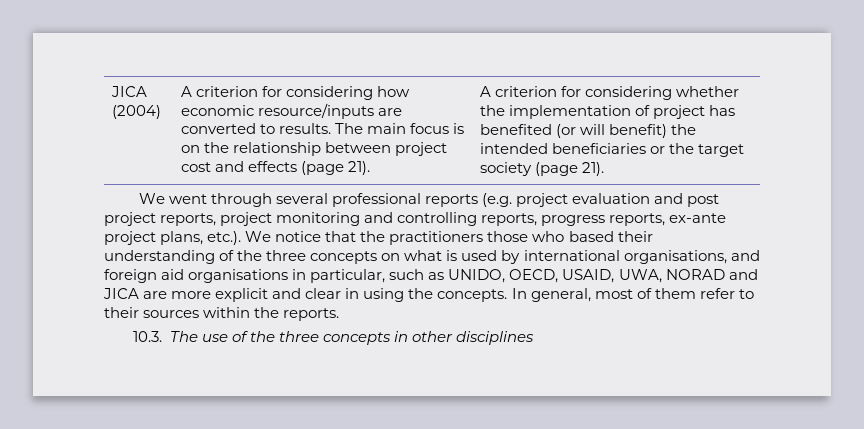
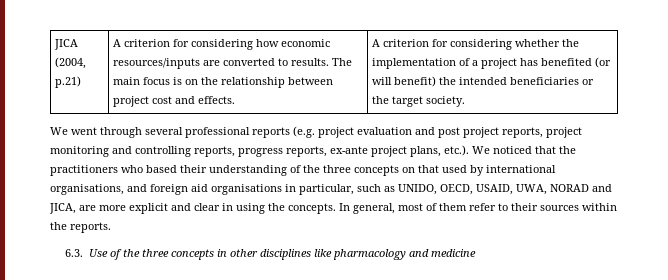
[110,86,147,97] [111,105,161,119] JICA (2004) -> [54,39,79,50] [55,57,87,69] [55,76,82,88] JICA (2004, p.21)
[257,103,374,119] resource/inputs -> [113,58,201,69] resources/inputs
[247,161,370,175] effects (page 21). -> [198,96,236,104] effects.
(650, 110) none -> [472,60,479,66] a
[479,162,604,176] society (page 21). -> [426,96,466,107] society.
[275,231,322,242] notice -> [493,146,532,154] noticed
[487,231,529,242] those -> (118, 170) none
[404,250,458,261] what is -> [418,165,439,173] that
[103,288,139,299] JICA -> [49,203,76,214] JICA,
[133,331,228,342] 10.3. The use -> [65,249,108,257] 6.3. Use
(535, 338) none -> [313,249,476,260] like pharmacology and medicine

